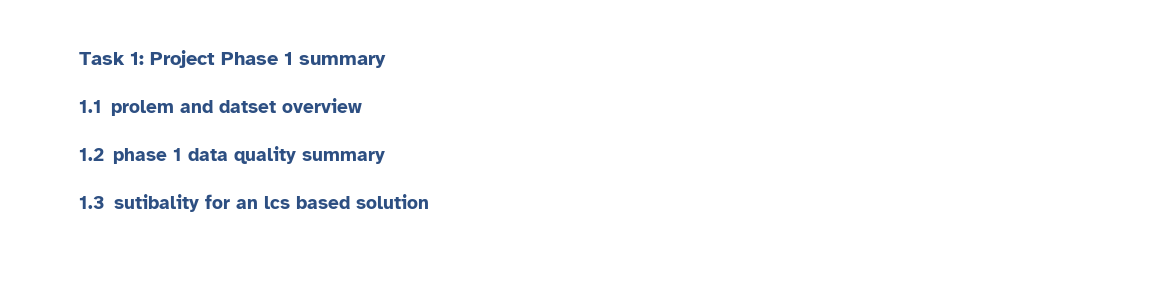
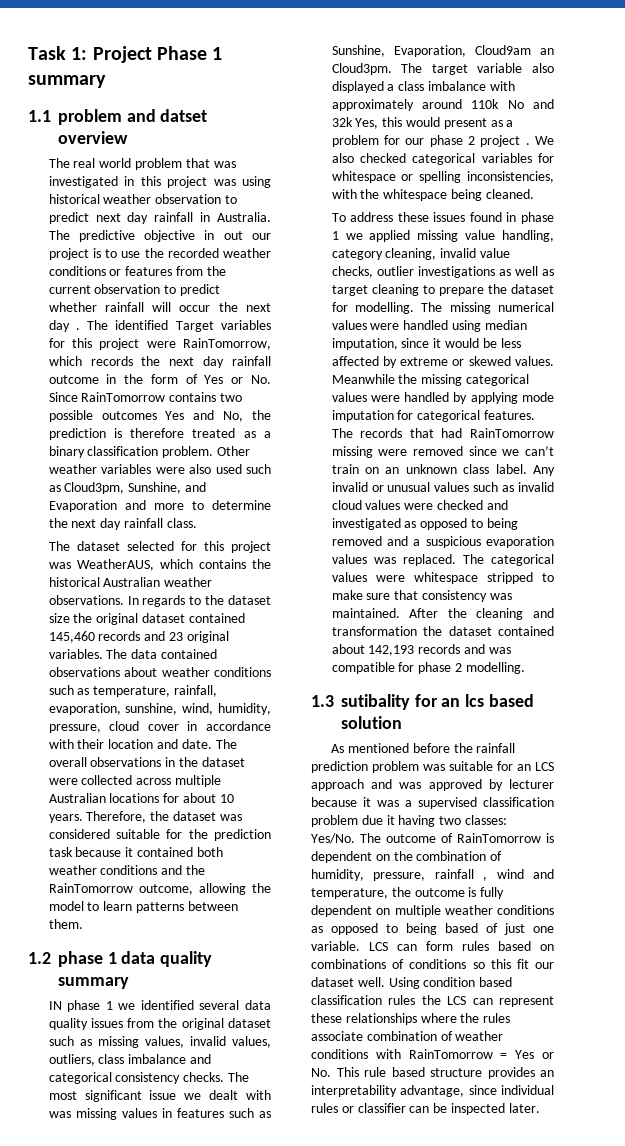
[110,100,174,116] prolem -> [58,109,122,125] problem
(362, 105) none -> [48,158,236,170] [48,176,271,188] [48,194,238,204] [48,212,271,224] [48,230,271,242] [48,248,271,260] [48,266,226,276] [48,284,221,296] [48,302,271,312] [48,320,271,332] [48,338,271,350] [48,356,271,368] [48,374,271,384] [48,392,243,402] [48,410,271,422] [48,428,271,440] [48,446,251,458] [48,464,271,474] [48,482,207,494] [48,500,271,512] [48,518,197,530] [48,541,271,553] [48,559,271,571] [48,577,213,587] [48,595,271,607] [48,613,245,625] [48,631,229,643] [48,649,218,659] [48,667,271,677] [48,685,218,697] [48,703,271,715] [48,721,271,733] [48,739,237,749] [48,757,245,767] [48,775,222,787] [48,793,234,803] [48,811,242,823] [48,829,271,841] [48,847,223,857] [48,865,206,875] [48,883,271,895] [48,901,238,913] [48,919,83,929] // The real world problem that was investigated in this project was using historical weather observation to predict next day rainfall in Australia. The predictive objective in out our project is to use the recorded weather conditions or features from the current observation to predict whether rainfall will occur the next day . The identified Target variables for this project were RainTomorrow, which records the next day rainfall outcome in the form of Yes or No. Since RainTomorrow contains two possible outcomes Yes and No, the prediction is therefore treated as a binary classification problem. Other weather variables were also used such as Cloud3pm, Sunshine, and Evaporation and more to determine the next day rainfall class. // The dataset selected for this project was WeatherAUS, which contains the historical Australian weather observations. In regards to the dataset size the original dataset contained 145,460 records and 23 original variables. The data contained observations about weather conditions such as temperature, rainfall, evaporation, sunshine, wind, humidity, pressure, cloud cover in accordance with their location and date. The overall observations in the dataset were collected across multiple Australian locations for about 10 years. Therefore, the dataset was considered suitable for the prediction task because it contained both weather conditions and the RainTomorrow outcome, allowing the model to learn patterns between them.
(385, 157) none -> [48,1000,271,1012] [48,1018,271,1030] [48,1036,271,1048] [48,1054,212,1066] [48,1072,250,1084] [48,1090,271,1102] [48,1108,271,1120] [331,45,554,57] [331,63,554,75] [331,81,515,93] [331,99,554,111] [331,117,514,129] [331,135,554,147] [331,153,554,165] [331,171,554,183] [331,189,534,201] [331,212,554,224] [331,230,554,242] [331,248,511,260] [331,266,554,278] [331,284,554,296] [331,302,554,314] [331,320,527,332] [331,338,521,350] [331,356,554,368] [331,374,530,386] [331,392,554,404] [331,410,536,422] [331,428,554,438] [331,446,554,458] [331,464,555,476] [331,482,554,492] [331,500,508,510] [331,518,518,530] [331,536,554,548] [331,554,554,566] [331,572,554,584] [331,590,512,602] [331,608,554,620] [331,626,554,636] [331,644,511,656] [331,662,525,674] // IN phase 1 we identified several data quality issues from the original dataset such as missing values, invalid values, outliers, class imbalance and categorical consistency checks. The most significant issue we dealt with was missing values in features such as Sunshine, Evaporation, Cloud9am an Cloud3pm. The target variable also displayed a class imbalance with approximately around 110k No and 32k Yes, this would present as a problem for our phase 2 project . We also checked categorical variables for whitespace or spelling inconsistencies, with the whitespace being cleaned. // To address these issues found in phase 1 we applied missing value handling, category cleaning, invalid value checks, outlier investigations as well as target cleaning to prepare the dataset for modelling. The missing numerical values were handled using median imputation, since it would be less affected by extreme or skewed values. Meanwhile the missing categorical values were handled by applying mode imputation for categorical features. The records that had RainTomorrow missing were removed since we can’t train on an unknown class label. Any invalid or unusual values such as invalid cloud values were checked and investigated as opposed to being removed and a suspicious evaporation values was replaced. The categorical values were whitespace stripped to make sure that consistency was maintained. After the cleaning and transformation the dataset contained about 142,193 records and was compatible for phase 2 modelling.
(429, 201) none -> [331,743,516,753] [311,761,554,773] [311,779,554,791] [311,797,554,809] [311,815,507,827] [311,833,554,844] [311,851,503,863] [311,869,554,881] [311,887,505,899] [311,905,554,917] [311,923,554,935] [311,941,554,951] [311,959,554,969] [311,977,513,989] [311,995,554,1007] [311,1013,511,1025] [311,1031,504,1041] [311,1049,554,1059] [311,1067,554,1079] [311,1085,554,1097] [311,1103,540,1115] // As mentioned before the rainfall prediction problem was suitable for an LCS approach and was approved by lecturer because it was a supervised classification problem due it having two classes: Yes/No. The outcome of RainTomorrow is dependent on the combination of humidity, pressure, rainfall , wind and temperature, the outcome is fully dependent on multiple weather conditions as opposed to being based of just one variable. LCS can form rules based on combinations of conditions so this fit our dataset well. Using condition based classification rules the LCS can represent these relationships where the rules associate combination of weather conditions with RainTomorrow = Yes or No. This rule based structure provides an interpretability advantage, since individual rules or classifier can be inspected later.

